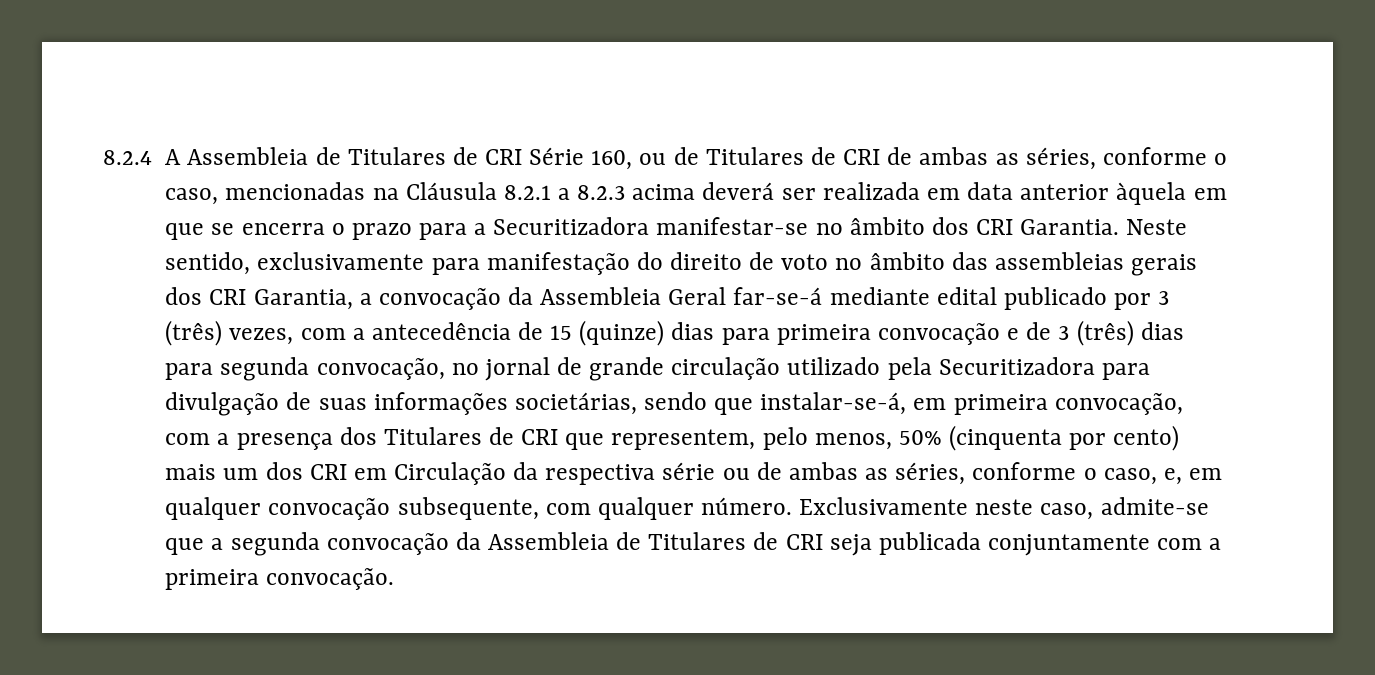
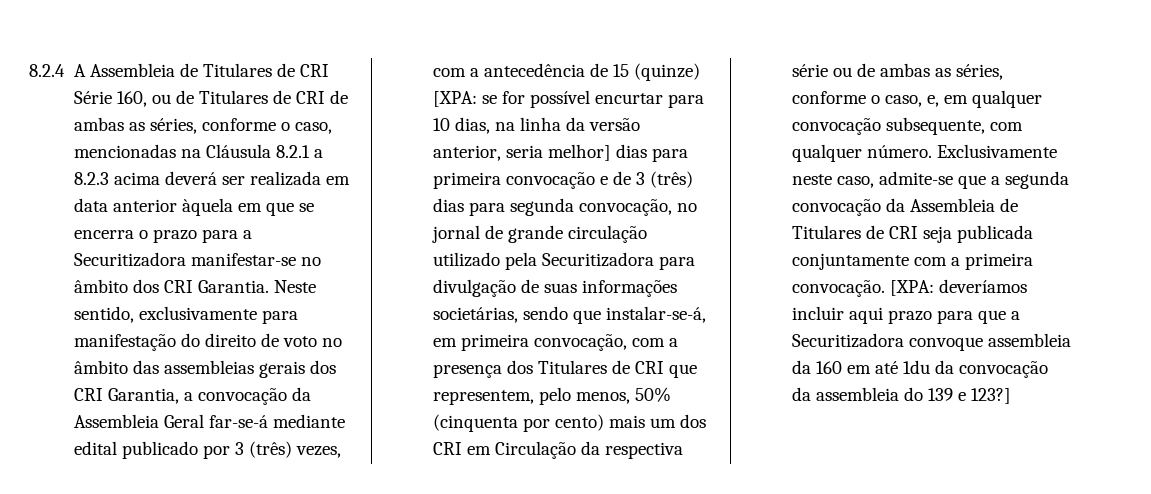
(665, 333) none -> [432,90,705,108] [432,117,641,134] [432,144,611,161] [XPA: se for possível encurtar para 10 dias, na linha da versão anterior, seria melhor]
(395, 579) none -> [889,279,1027,296] [791,306,1021,324] [791,333,1071,351] [791,360,1049,378] [791,387,1012,404] [XPA: deveríamos incluir aqui prazo para que a Securitizadora convoque assembleia da 160 em até 1du da convocação da assembleia do 139 e 123?]

